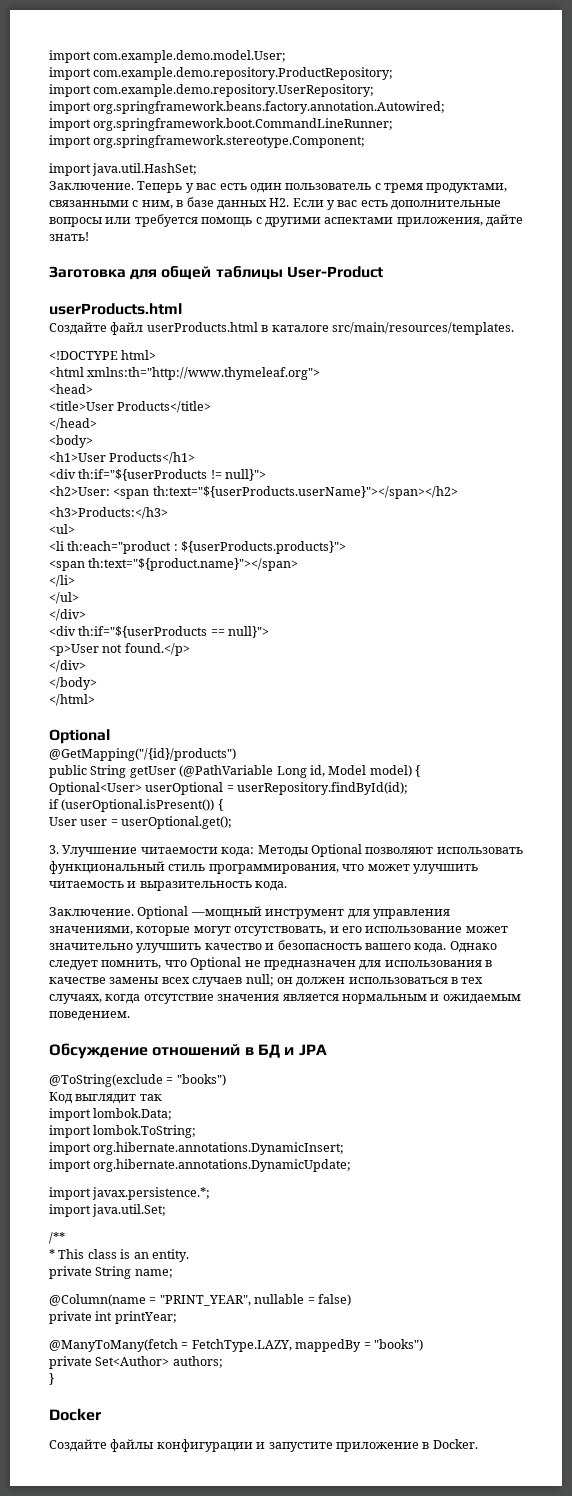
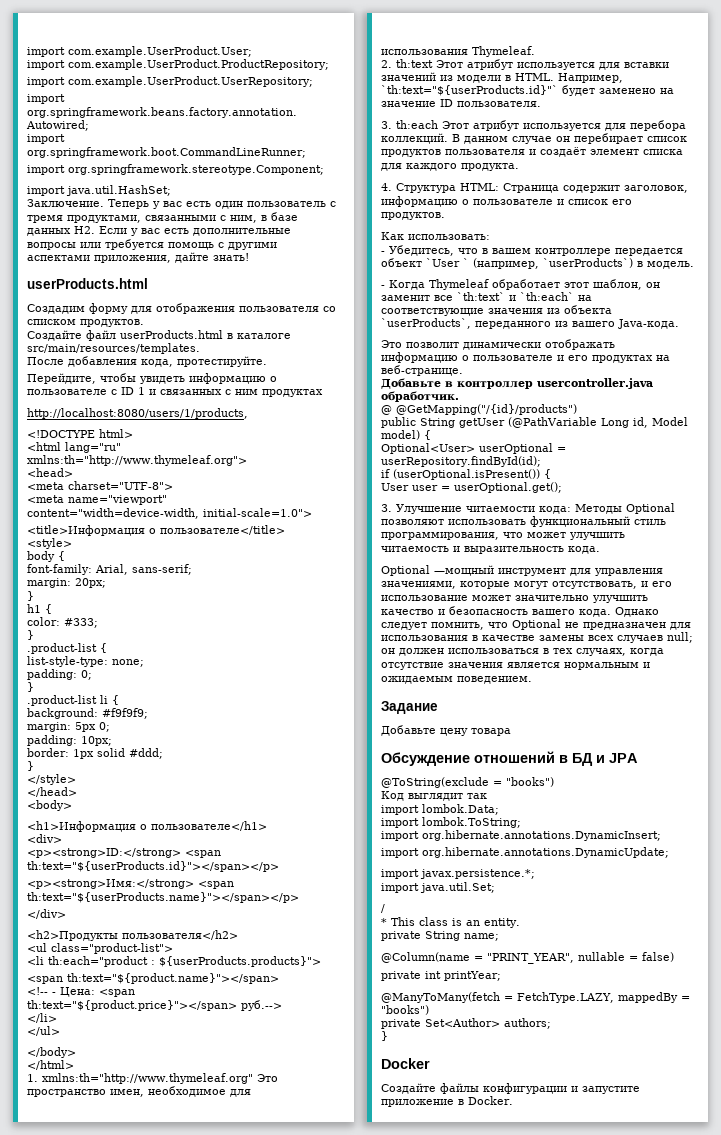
[49,50,287,63] [49,67,394,80] [49,84,375,97] import com.example.demo.model.User; // import com.example.demo.repository.ProductRepository; // import com.example.demo.repository.UserRepository; -> [27,46,252,57] [27,59,329,70] [27,76,313,87] import com.example.UserProduct.User; // import com.example.UserProduct.ProductRepository; // import com.example.UserProduct.UserRepository;
[49,266,383,280] [49,303,182,315] Заготовка для общей таблицы User-Product // userProducts.html -> [27,278,148,289] [27,303,336,314] [27,319,144,327] userProducts.html // Создадим форму для отображения пользователя со списком продуктов.
(514, 328) none -> [27,356,267,367] [27,373,277,384] [27,387,323,397] [27,408,248,419] // После добавления кода, протестируйте. // Перейдите, чтобы увидеть информацию о пользователе с ID 1 и связанных с ним продуктах // http://localhost:8080/users/1/products,
(84, 372) none -> [65,442,121,453] lang="ru"
[49,401,212,413] [49,418,97,430] [49,435,93,448] [49,452,196,464] [49,469,267,481] [49,486,458,499] [49,507,168,519] [49,524,75,534] <title>User Products</title> // </head> // <body> // <h1>User Products</h1> // <div th:if="${userProducts != null}"> // <h2>User: <span th:text="${userProducts.userName}"></span></h2> // <h3>Products:</h3> // <ul> -> [27,481,173,490] [27,495,167,505] [27,508,312,519] [27,525,285,536] [27,538,72,549] [27,551,65,562] [27,564,192,575] [27,578,106,588] [27,591,34,601] [27,604,52,614] [27,617,98,628] [27,630,34,640] [27,643,107,654] [27,656,144,667] [27,669,92,680] [27,682,34,692] [27,695,119,706] [27,708,148,719] [27,722,110,732] [27,735,112,746] [27,748,163,759] [27,761,34,771] [27,774,76,785] [27,787,77,797] [27,800,72,811] [27,821,267,832] [27,834,62,843] [27,848,221,858] [27,861,279,872] [27,879,234,889] [27,892,299,903] [27,909,66,919] [27,930,238,941] [27,943,173,954] <meta charset="UTF-8"> // <meta name="viewport" content="width=device-width, initial-scale=1.0"> // <title>Информация о пользователе</title> // <style> // body { // font-family: Arial, sans-serif; // margin: 20px; // } // h1 { // color: #333; // } // .product-list { // list-style-type: none; // padding: 0; // } // .product-list li { // background: #f9f9f9; // margin: 5px 0; // padding: 10px; // border: 1px solid #ddd; // } // </style> // </head> // <body> // <h1>Информация о пользователе</h1> // <div> // <p><strong>ID:</strong> <span th:text="${userProducts.id}"></span></p> // <p><strong>Имя:</strong> <span th:text="${userProducts.name}"></span></p> // </div> // <h2>Продукты пользователя</h2> // <ul class="product-list">
[49,575,75,587] [49,592,79,604] [49,609,86,621] [49,626,270,638] [49,643,190,656] [49,660,86,672] [49,677,97,690] [49,694,95,706] [49,729,110,744] </li> // </ul> // </div> // <div th:if="${userProducts == null}"> // <p>User not found.</p> // </div> // </body> // </html> // Optional // -> [27,987,135,997] [27,1000,282,1011] [27,1013,57,1023] [27,1026,60,1036] [27,1047,76,1058] [27,1060,74,1070] [27,1073,278,1084] [27,1086,251,1097] [381,46,535,57] [381,59,669,70] [381,72,623,83] [381,85,674,96] [381,99,541,107] [381,120,686,131] [381,133,687,144] [381,147,683,157] [381,163,519,171] [381,183,688,193] [381,196,632,207] [381,212,445,220] [381,232,490,240] [381,245,683,256] [381,258,694,269] [381,279,660,290] [381,292,592,301] [381,305,612,316] [381,318,679,329] [381,339,615,350] [381,352,670,363] [381,365,463,376] [381,378,653,389] [381,391,459,402] [381,405,392,415] <!-- - Цена: <span th:text="${product.price}"></span> руб.--> // </li> // </ul> // </body> // </html> // 1. xmlns:th="http://www.thymeleaf.org" Это пространство имен, необходимое для использования Thymeleaf. // 2. th:text Этот атрибут используется для вставки значений из модели в HTML. Например, `th:text="${userProducts.id}"` будет заменено на значение ID пользователя. // 3. th:each Этот атрибут используется для перебора коллекций. В данном случае он перебирает список продуктов пользователя и создаёт элемент списка для каждого продукта. // 4. Структура HTML: Страница содержит заголовок, информацию о пользователе и список его продуктов. // Как использовать: // - Убедитесь, что в вашем контроллере передается объект `User ` (например, `userProducts`) в модель. // - Когда Thymeleaf обработает этот шаблон, он заменит все `th:text` и `th:each` на соответствующие значения из объекта `userProducts`, переданного из вашего Java-кода. // Это позволит динамически отображать информацию о пользователе и его продуктах на веб-странице. // Добавьте в контроллер usercontroller.java обработчик. // @
[49,907,134,916] Заключение. -> (600, 550) none
(130, 1016) none -> [381,701,438,714] [381,725,511,736] // Задание // Добавьте цену товара
[49,1232,65,1244] /** -> [381,904,385,913] /

